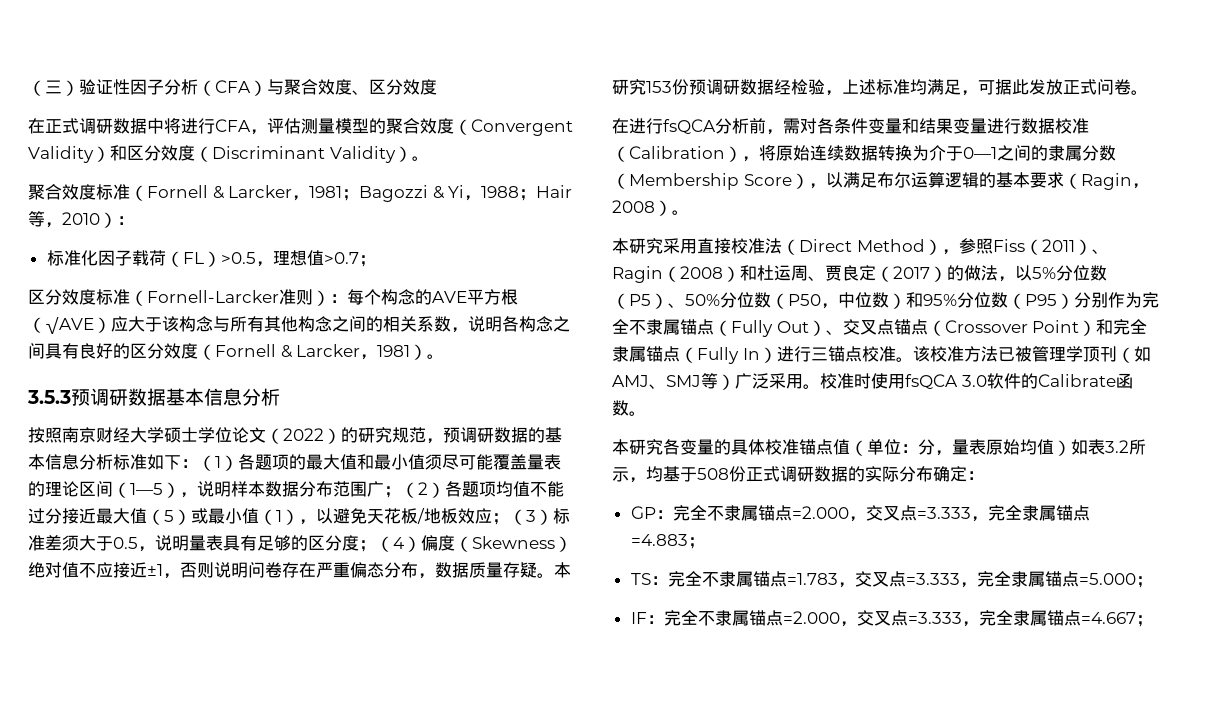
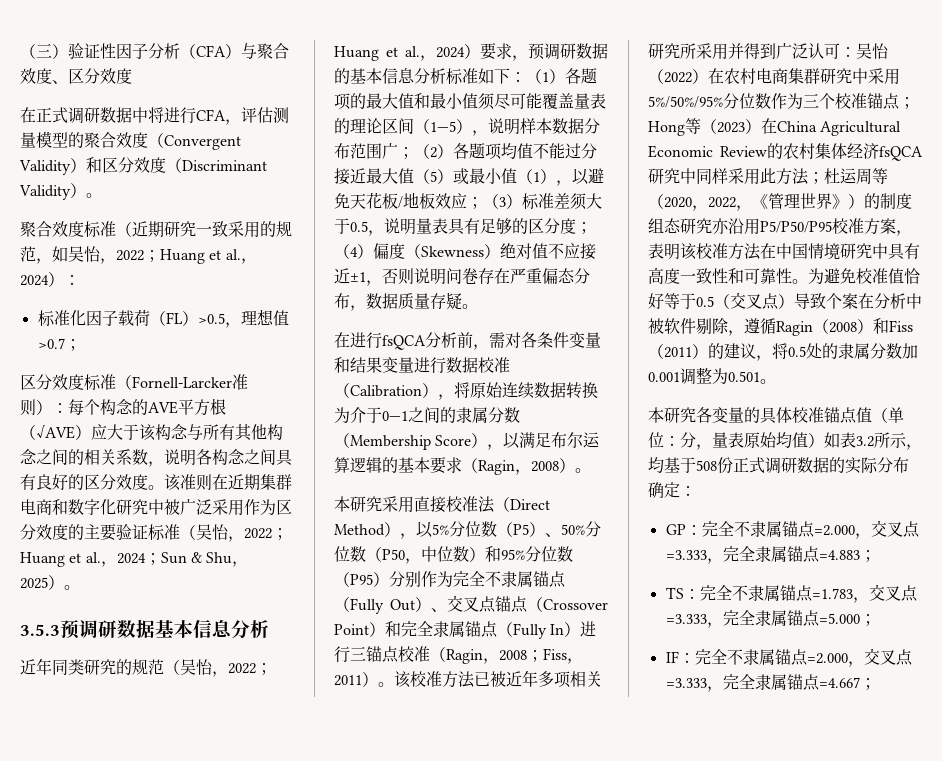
[147,185,573,202] [28,211,100,228] Fornell & Larcker，1981；Bagozzi & Yi，1988；Hair等，2010 -> [132,221,292,238] [20,246,257,264] [20,275,49,286] 近期研究一致采用的规范，如吴怡，2022；Huang et al.，2024
[198,344,411,360] （Fornell & Larcker，1981 -> [148,474,292,491] [20,499,292,516] [20,524,288,542] [20,552,249,567] [20,577,48,589] 。该准则在近期集群电商和数字化研究中被广泛采用作为区分效度的主要验证标准（吴怡，2022；Huang et al.，2024；Sun & Shu，2025
[28,427,426,444] 按照南京财经大学硕士学位论文（2022）的研究规范 -> [20,658,272,677] [334,43,512,61] 近年同类研究的规范（吴怡，2022；Huang et al.，2024）要求
[554,562,571,578] [612,79,1148,96] 本研究153份预调研数据经检验，上述标准均满足，可据此发放正式问卷。 -> (478, 306) none
[958,238,1109,255] [612,265,1015,283] 参照Fiss（2011）、Ragin（2008）和杜运周、贾良定（2017）的做法， -> (416, 536) none
[895,346,1151,363] [612,373,1133,390] [612,400,629,416] 。该校准方法已被管理学顶刊（如AMJ、SMJ等）广泛采用。校准时使用fsQCA 3.0软件的Calibrate函数 -> [430,647,583,664] [334,670,602,688] [648,43,889,60] [648,68,900,85] [648,93,915,110] [648,118,902,136] [648,143,923,161] [648,168,888,185] [648,193,912,211] [648,218,912,236] [648,243,920,260] [648,267,920,284] [648,292,922,310] [648,318,913,336] [648,343,918,361] [648,367,760,385] （Ragin，2008；Fiss，2011）。该校准方法已被近年多项相关研究所采用并得到广泛认可：吴怡（2022）在农村电商集群研究中采用5%/50%/95%分位数作为三个校准锚点；Hong等（2023）在China Agricultural Economic Review的农村集体经济fsQCA研究中同样采用此方法；杜运周等（2020，2022，《管理世界》）的制度组态研究亦沿用P5/P50/P95校准方案，表明该校准方法在中国情境研究中具有高度一致性和可靠性。为避免校准值恰好等于0.5（交叉点）导致个案在分析中被软件剔除，遵循Ragin（2008）和Fiss（2011）的建议，将0.5处的隶属分数加0.001调整为0.501

